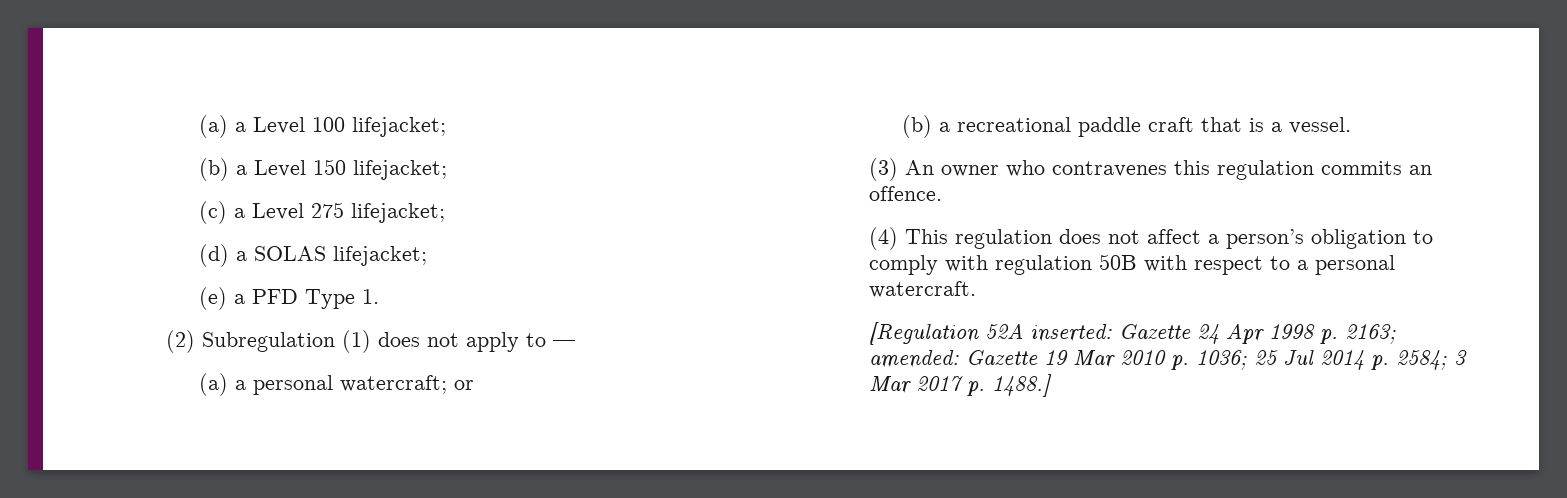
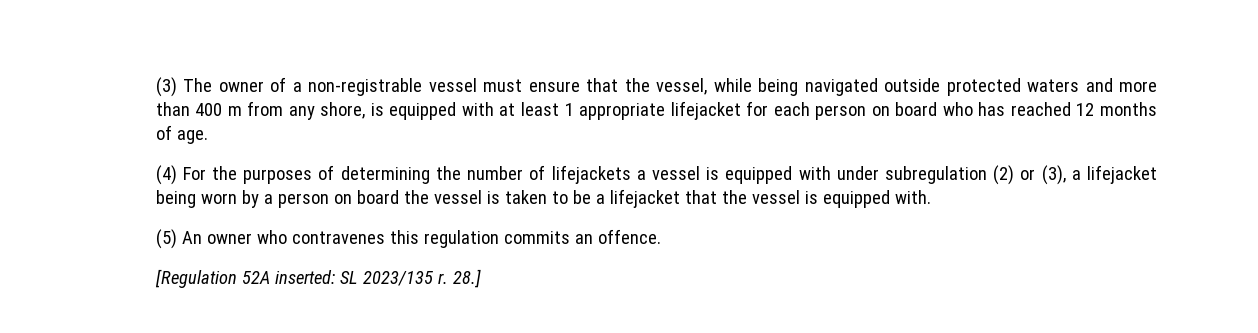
[198,115,446,138] [198,158,447,181] [198,201,445,224] [198,244,427,267] [198,287,379,310] [165,330,575,353] [198,373,474,396] [901,115,1351,138] [868,158,898,181] (a) a Level 100 lifejacket; // (b) a Level 150 lifejacket; // (c) a Level 275 lifejacket; // (d) a SOLAS lifejacket; // (e) a PFD Type 1. // (2) Subregulation (1) does not apply to — // (a) a personal watercraft; or // (b) a recreational paddle craft that is a vessel. // (3) -> [155,77,1157,97] [155,101,1158,120] [155,125,208,144] [155,165,1157,185] [155,189,931,208] [155,229,177,249] (3) The owner of a non-registrable vessel must ensure that the vessel, while being navigated outside protected waters and more than 400 m from any shore, is equipped with at least 1 appropriate lifejacket for each person on board who has reached 12 months of age. // (4) For the purposes of determining the number of lifejackets a vessel is equipped with under subregulation (2) or (3), a lifejacket being worn by a person on board the vessel is taken to be a lifejacket that the vessel is equipped with. // (5)
[868,227,1433,250] [868,254,1395,275] [868,281,976,298] [868,322,1396,345] [868,350,1467,370] [868,374,1052,397] (4) This regulation does not affect a person’s obligation to comply with regulation 50B with respect to a personal watercraft. // [Regulation 52A inserted: Gazette 24 Apr 1998 p. 2163; amended: Gazette 19 Mar 2010 p. 1036; 25 Jul 2014 p. 2584; 3 Mar 2017 p. 1488.] -> [154,269,481,288] [Regulation 52A inserted: SL 2023/135 r. 28.]

